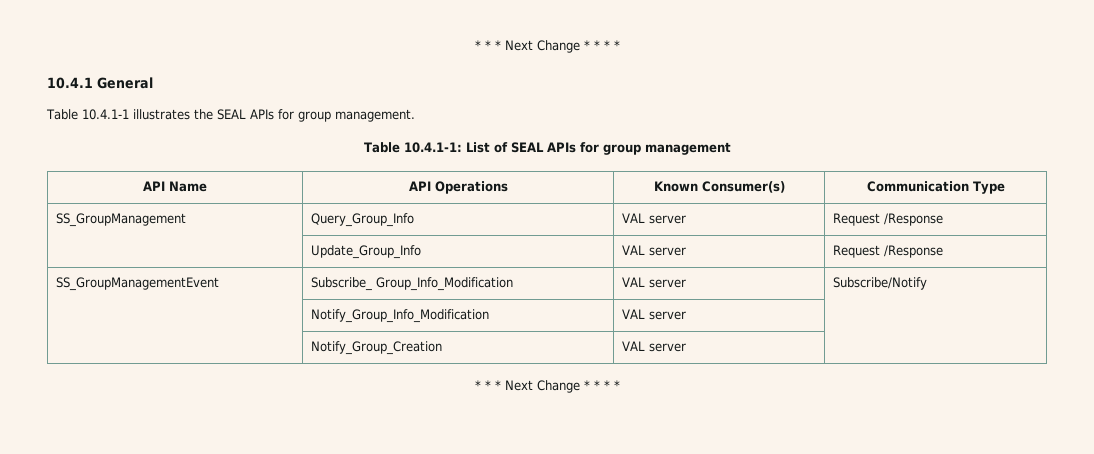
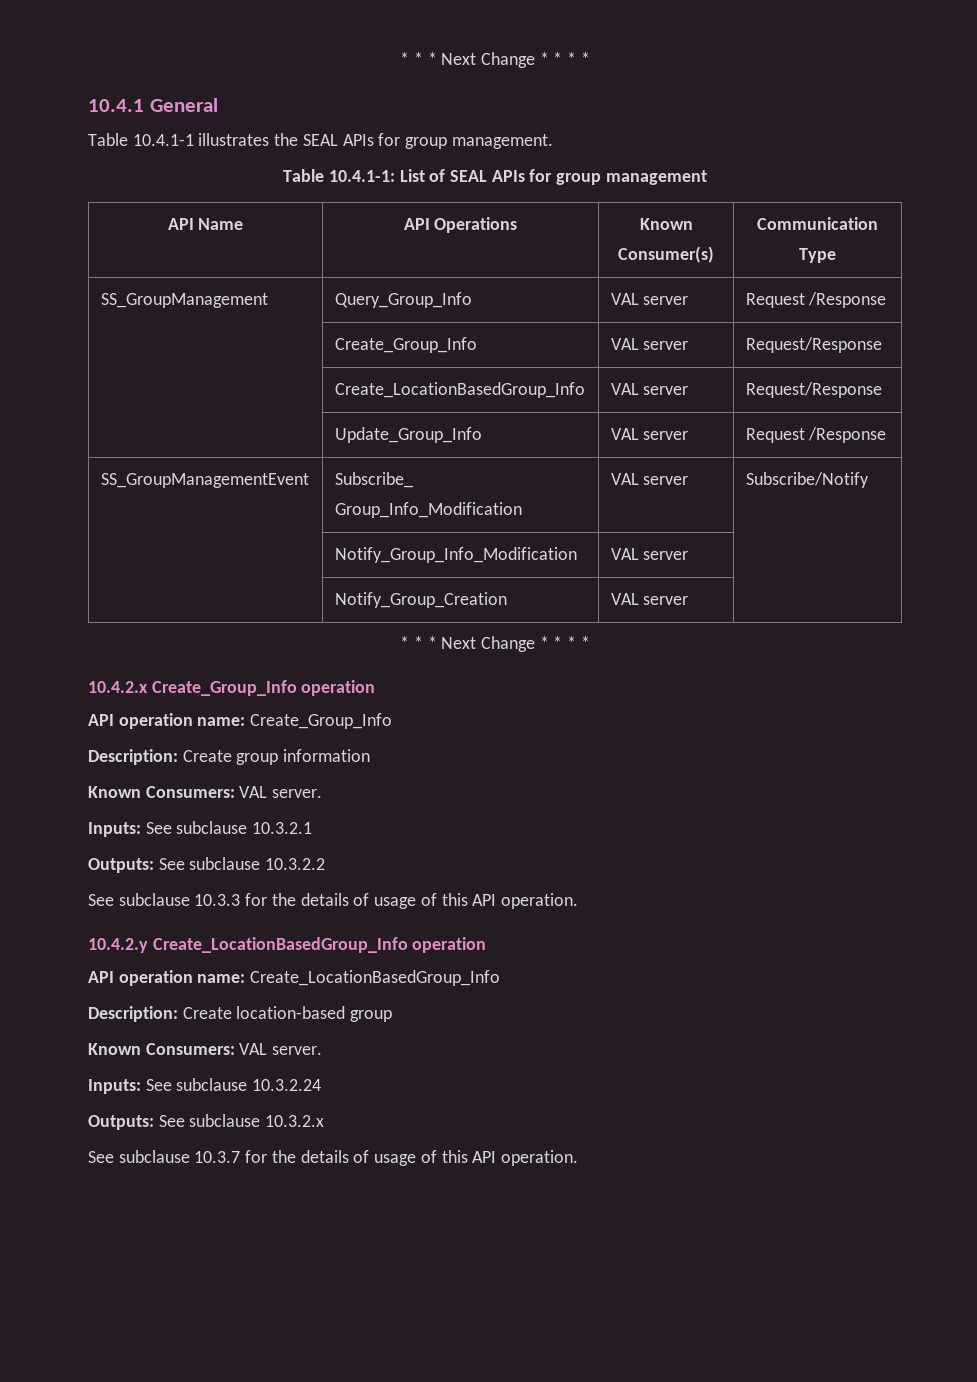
(944, 219) none -> [334,337,477,353] [610,338,689,350] [745,337,882,353] [334,382,585,398] [610,383,689,395] [745,382,882,398] // | Create_Group_Info | VAL server | Request/Response // | Create_LocationBasedGroup_Info | VAL server | Request/Response
(620, 385) none -> [88,680,376,696] [88,713,393,729] [88,749,371,765] [88,786,323,798] [88,821,313,837] [88,857,326,873] [88,893,578,909] [88,937,487,953] [88,970,501,986] [88,1006,393,1022] [88,1043,323,1055] [88,1078,322,1094] [88,1114,325,1130] [88,1150,578,1166] // 10.4.2.x Create_Group_Info operation // API operation name: Create_Group_Info // Description: Create group information // Known Consumers: VAL server. // Inputs: See subclause 10.3.2.1 // Outputs: See subclause 10.3.2.2 // See subclause 10.3.3 for the details of usage of this API operation. // 10.4.2.y Create_LocationBasedGroup_Info operation // API operation name: Create_LocationBasedGroup_Info // Description: Create location-based group // Known Consumers: VAL server. // Inputs: See subclause 10.3.2.24 // Outputs: See subclause 10.3.2.x // See subclause 10.3.7 for the details of usage of this API operation.

